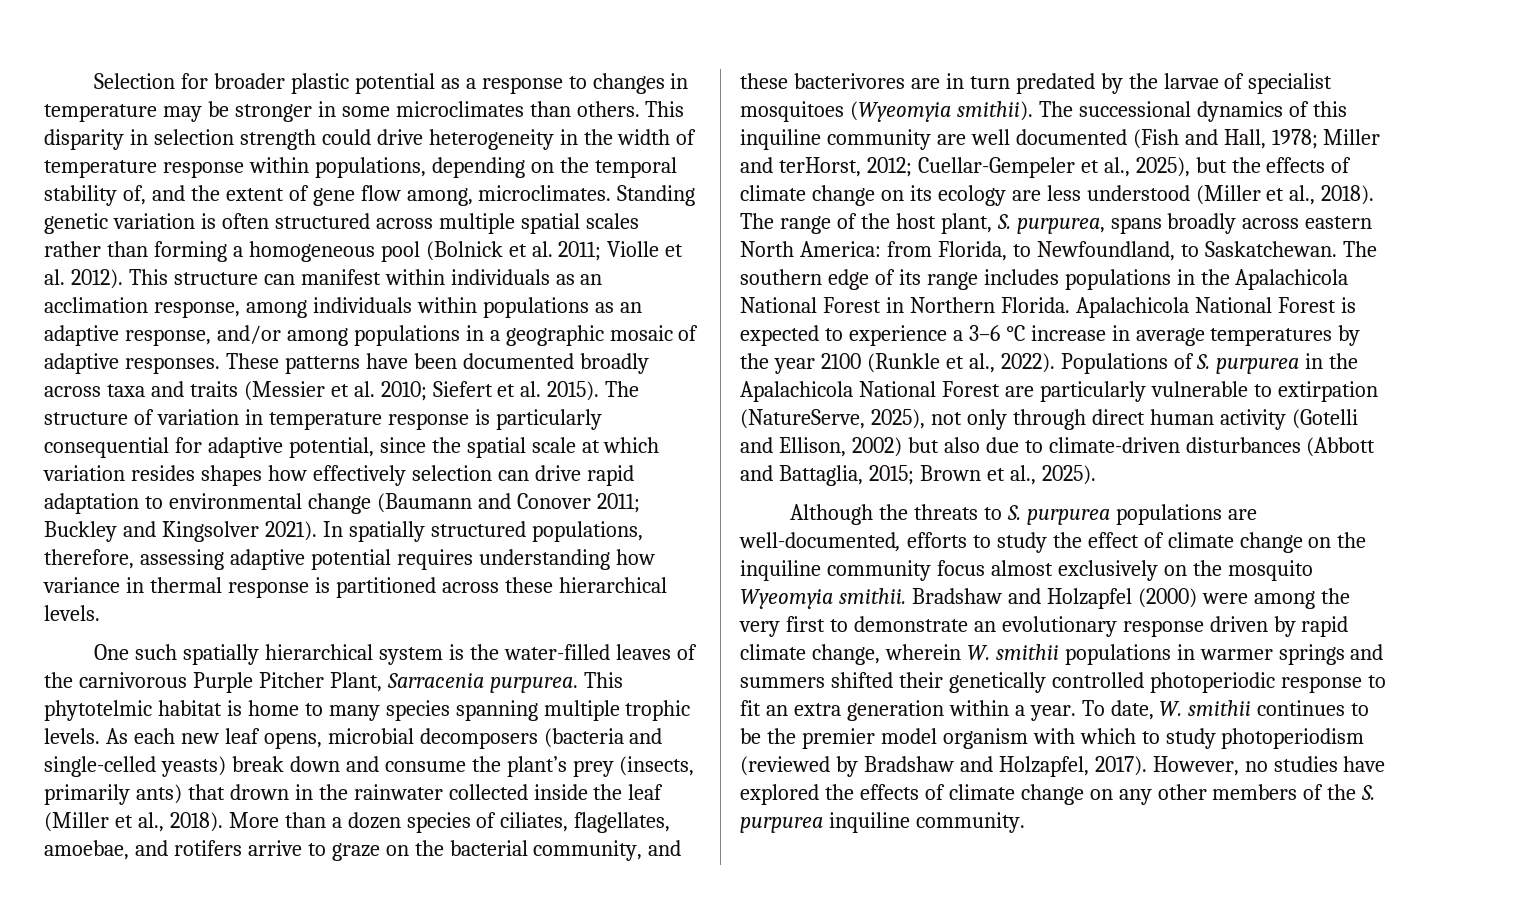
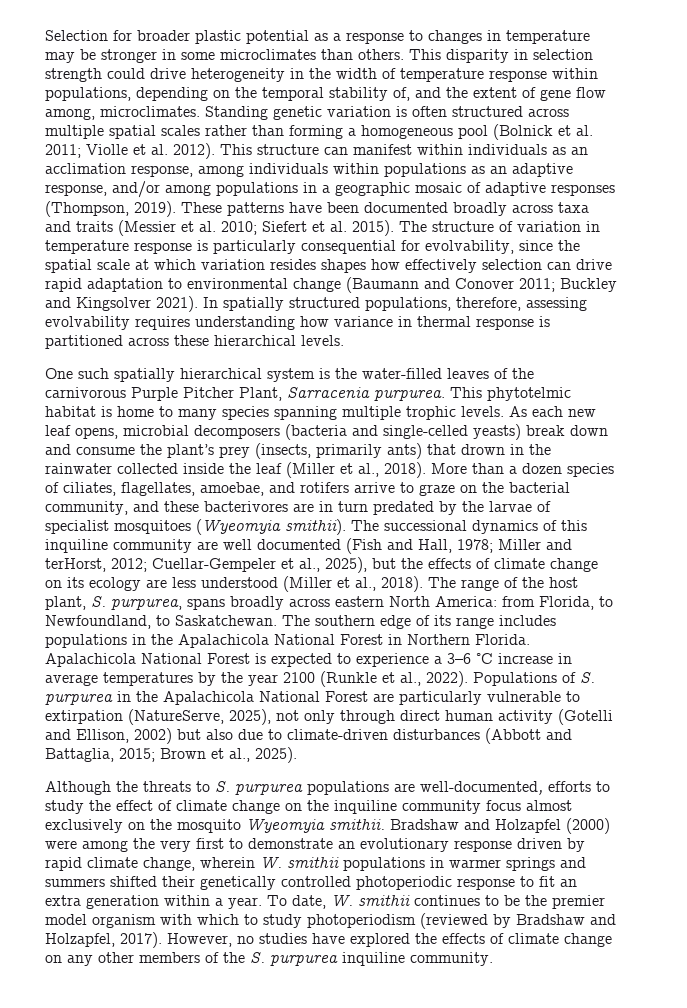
[124,357,220,374] responses. -> [551,184,615,196] [45,201,176,217] responses (Thompson, 2019).
[207,437,374,458] adaptive potential, -> [425,240,514,254] evolvability,
[229,549,391,570] adaptive potential -> [45,316,130,330] evolvability

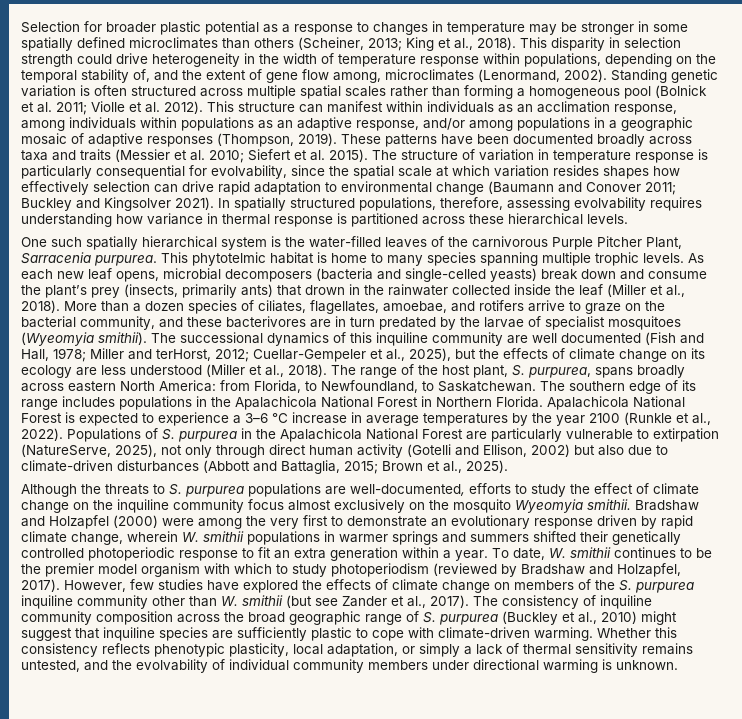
[220,49,404,60] microclimates than others. -> [21,37,516,51] spatially defined microclimates than others (Scheiner, 2013; King et al., 2018).
[100,106,200,117] microclimates. -> [385,69,607,82] microclimates (Lenormand, 2002).
[237,936,254,944] no -> [130,579,154,590] few
[67,952,134,966] any other -> (510, 586) none
[410,952,493,966] community. -> [77,595,652,609] [21,611,677,625] [21,627,677,641] [21,643,693,657] [21,659,678,673] community other than W. smithii (but see Zander et al., 2017). The consistency of inquiline community composition across the broad geographic range of S. purpurea (Buckley et al., 2010) might suggest that inquiline species are sufficiently plastic to cope with climate-driven warming. Whether this consistency reflects phenotypic plasticity, local adaptation, or simply a lack of thermal sensitivity remains untested, and the evolvability of individual community members under directional warming is unknown.

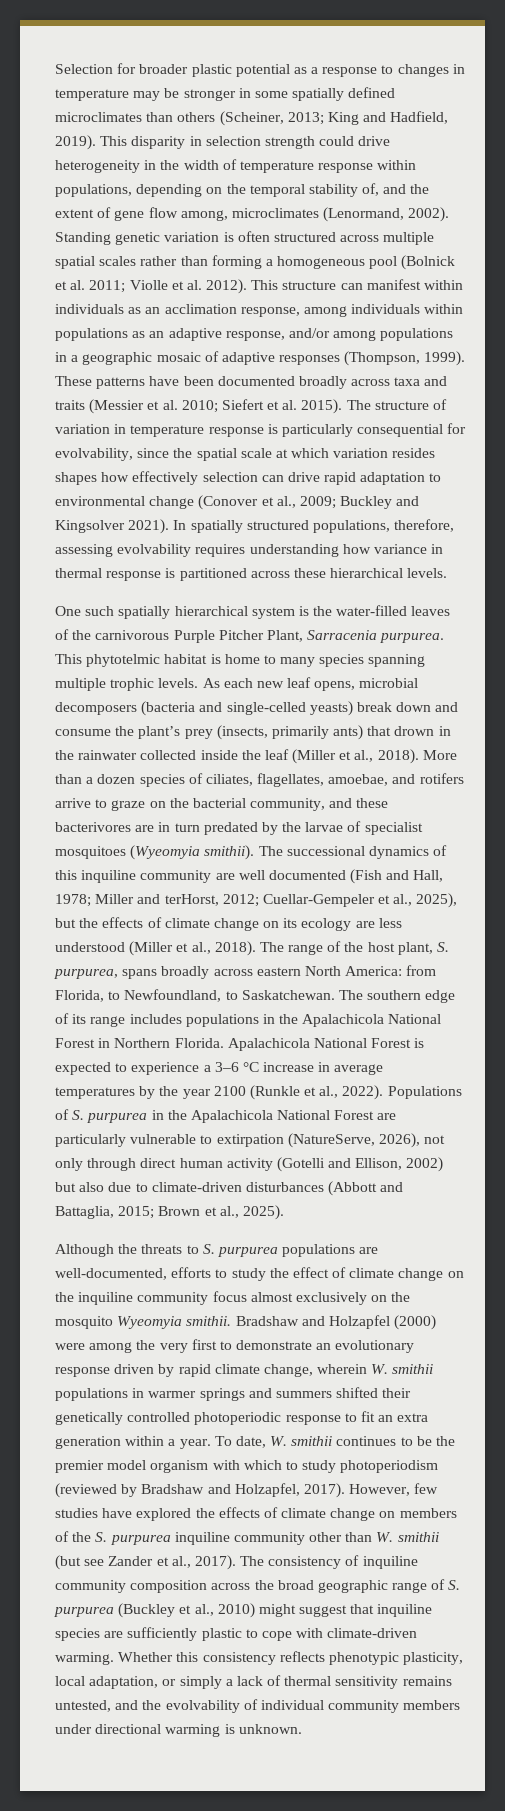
[438,37,516,50] et al., 2018). -> [363,111,449,124] [55,135,96,150] and Hadfield, 2019).
[298,133,337,146] 2019). -> [424,351,466,366] 1999).
[488,181,676,195] (Baumann and Conover 2011; -> [198,495,336,510] (Conover et al., 2009;
[115,444,157,457] 2025), -> [378,1133,420,1148] 2026),

